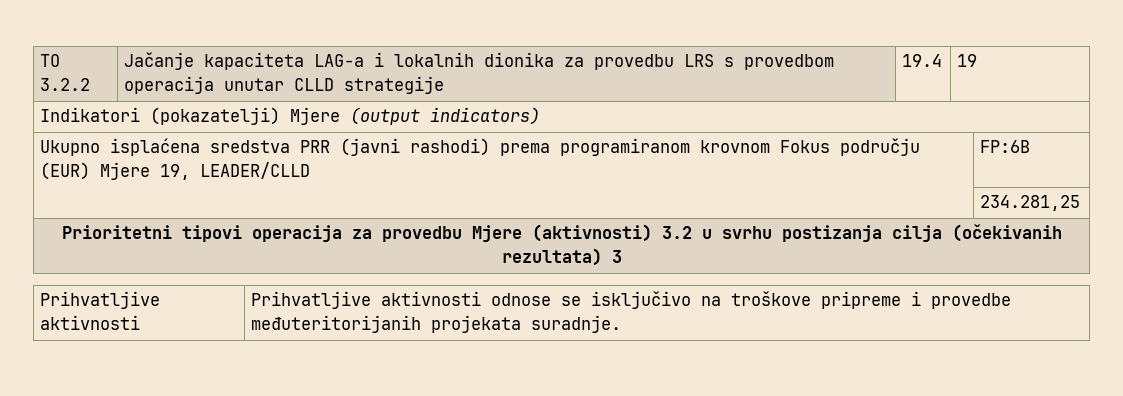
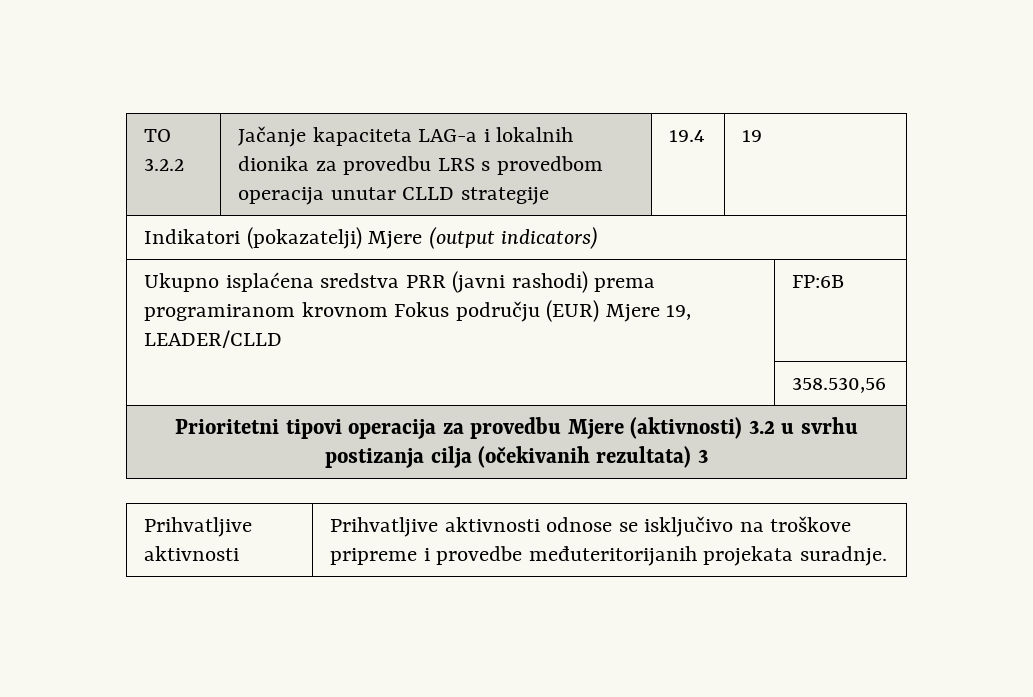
[980,195,1081,211] 234.281,25 -> [792,377,887,393] 358.530,56

